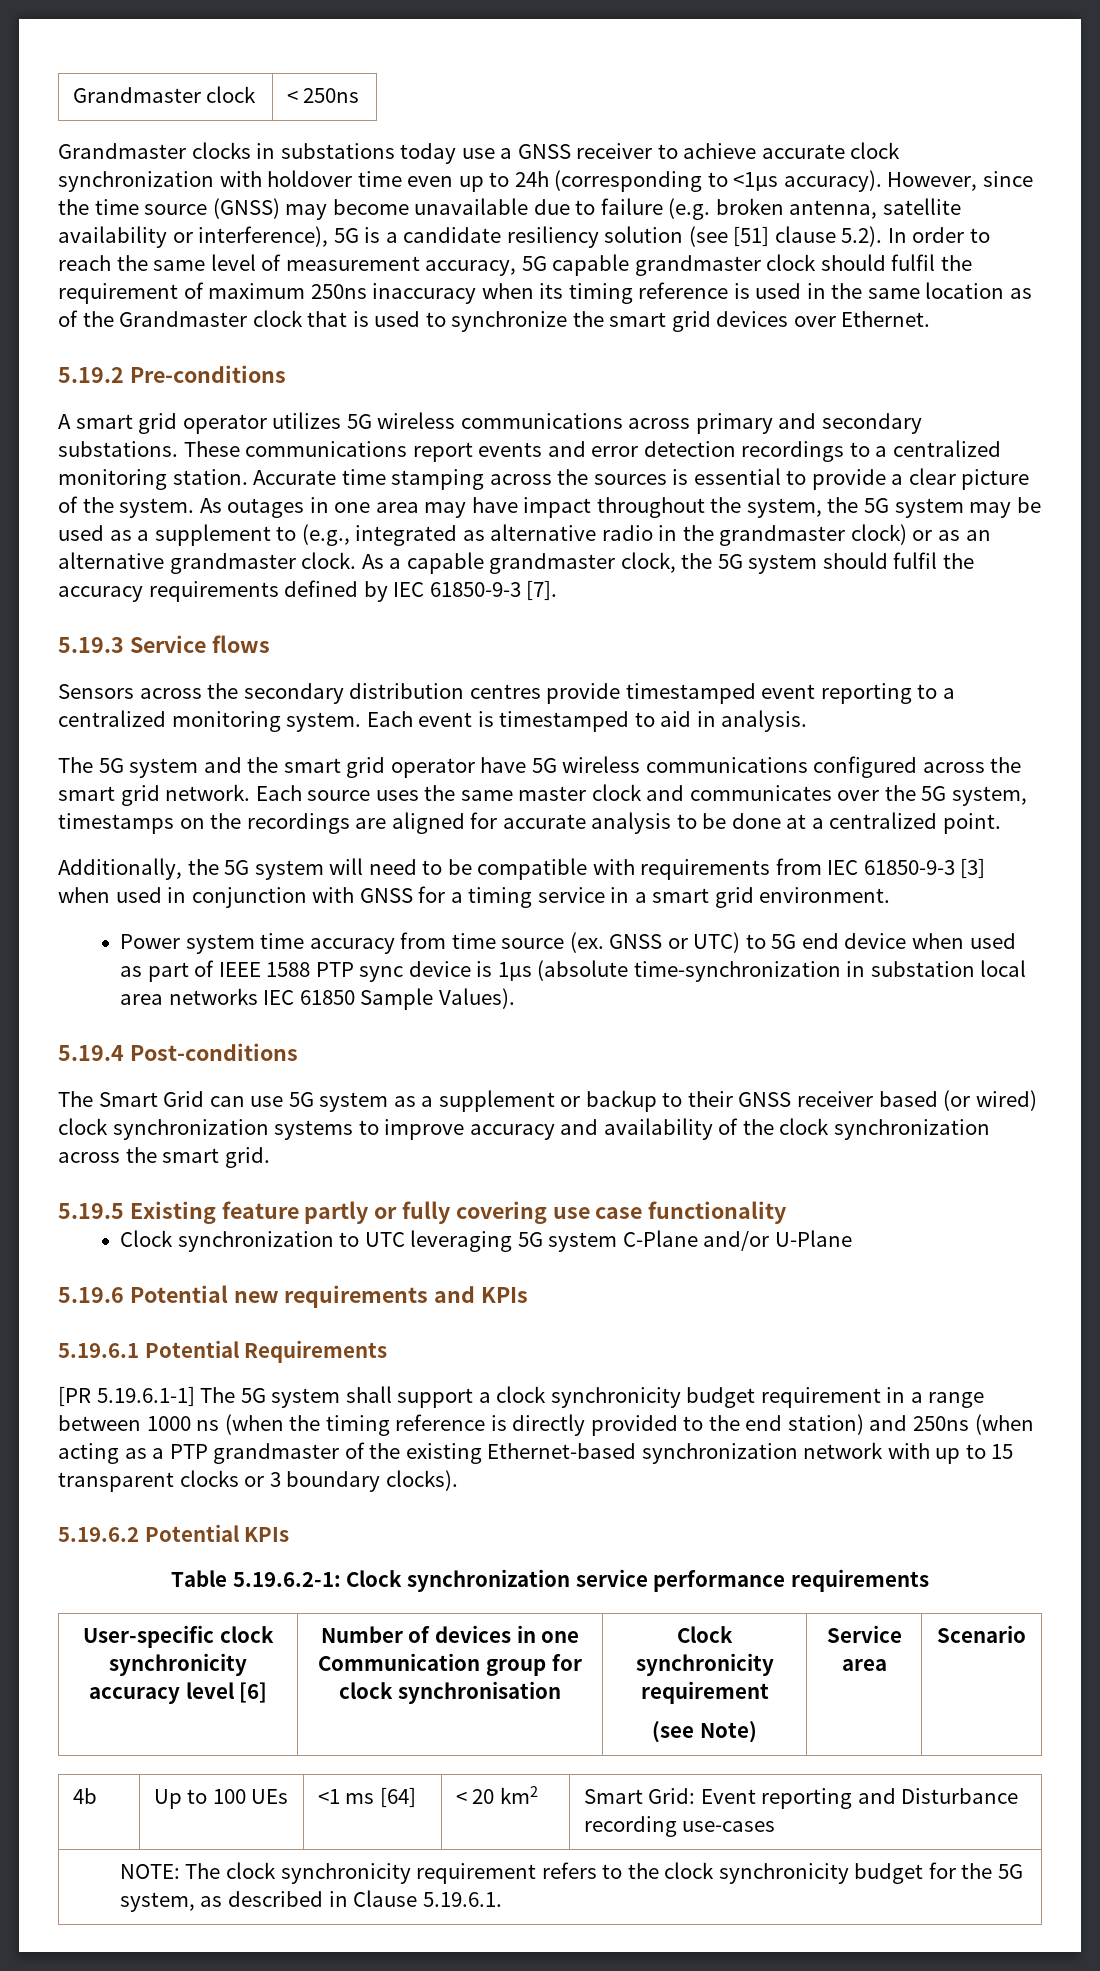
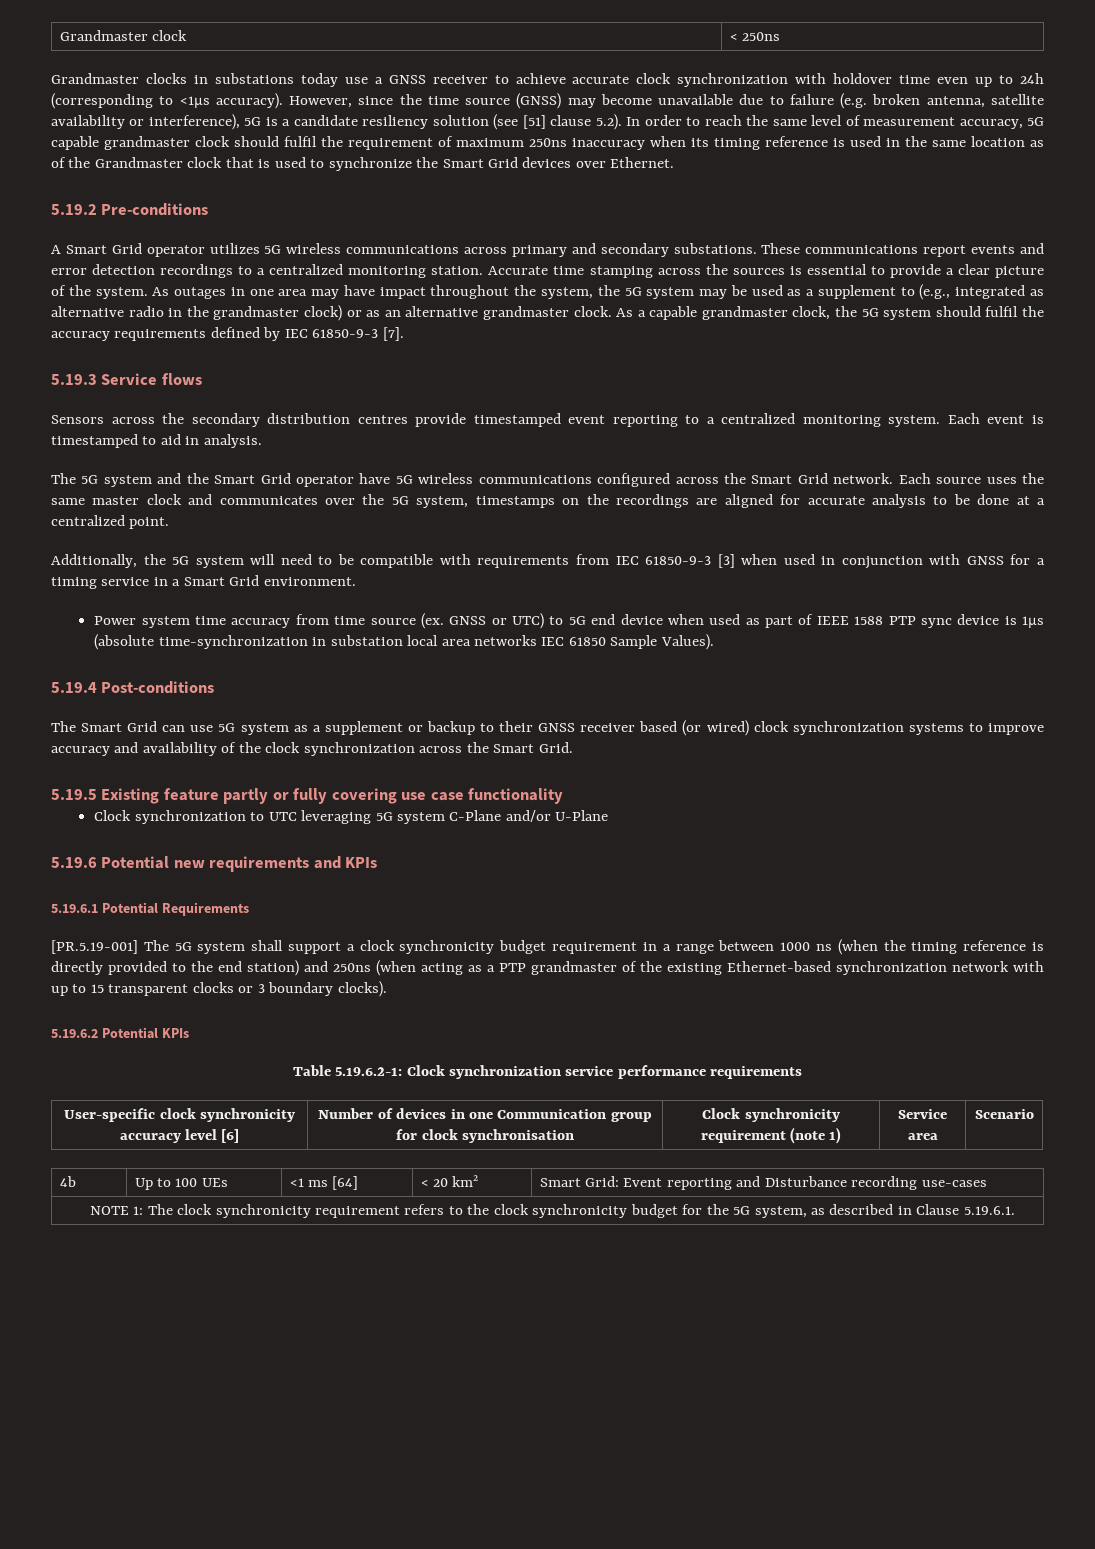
[609,311,711,332] smart grid -> [442,157,519,168] Smart Grid
[75,413,178,434] smart grid -> [65,243,142,254] Smart Grid
[283,757,386,778] smart grid -> [214,473,291,484] Smart Grid
[58,785,160,806] smart grid -> [751,473,828,484] Smart Grid
[652,887,754,908] smart grid -> [183,575,260,586] Smart Grid
[162,1147,270,1168] smart grid. -> [493,742,573,753] Smart Grid.
[58,1386,195,1407] [PR 5.19.6.1-1] -> [51,940,138,954] [PR.5.19-001]
[652,1721,757,1743] // (see Note) -> [789,1127,842,1144] (note 1)
[119,1864,180,1879] NOTE: -> [89,1206,144,1215] NOTE 1:

